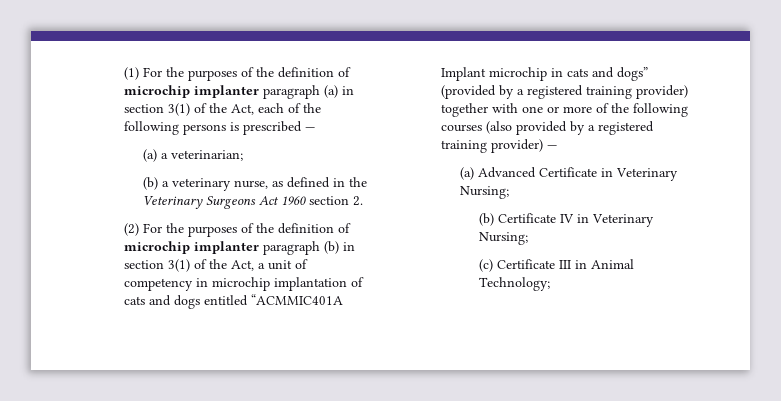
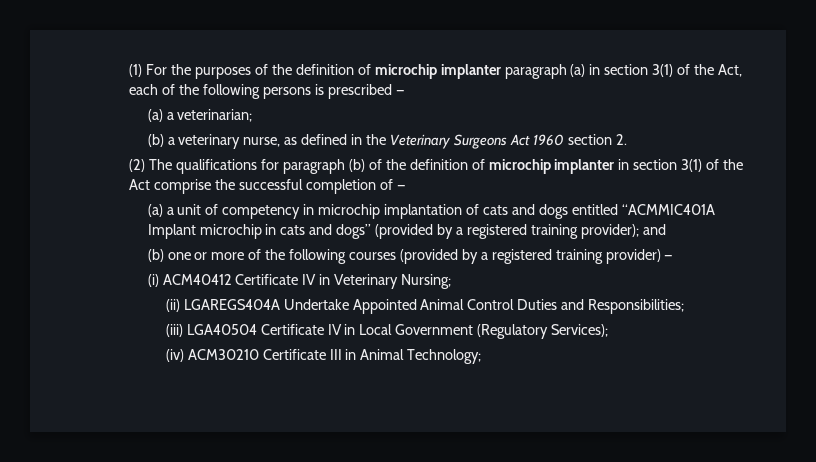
[143,223,352,237] [124,241,356,255] [124,259,255,272] For the purposes of the definition of microchip implanter paragraph (b) in section 3(1) of the Act, -> [149,159,744,174] [129,179,406,194] [147,204,163,217] The qualifications for paragraph (b) of the definition of microchip implanter in section 3(1) of the Act comprise the successful completion of — // (a)
[636,85,689,99] [441,103,519,117] provider) together with -> [580,224,666,239] [147,249,164,262] provider); and // (b)
[486,121,568,135] (also provided -> [399,249,458,264] (provided
[459,167,678,181] [459,186,509,199] [478,213,494,226] (a) Advanced Certificate in Veterinary Nursing; // (b) -> [147,274,232,287] (i) ACM40412
[478,259,493,272] (c) -> [165,299,685,314] [165,324,609,339] [165,349,259,362] (ii) LGAREGS404A Undertake Appointed Animal Control Duties and Responsibilities; // (iii) LGA40504 Certificate IV in Local Government (Regulatory Services); // (iv) ACM30210

